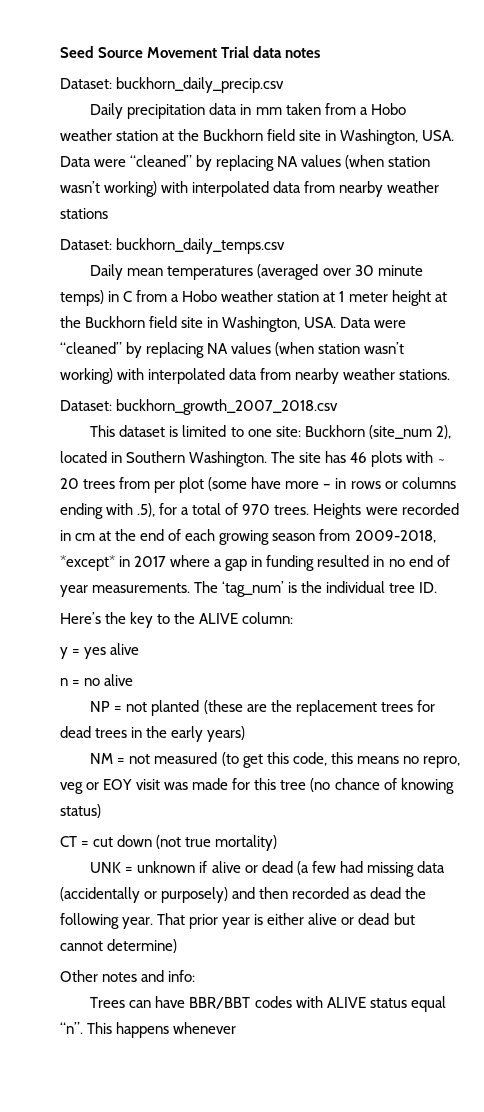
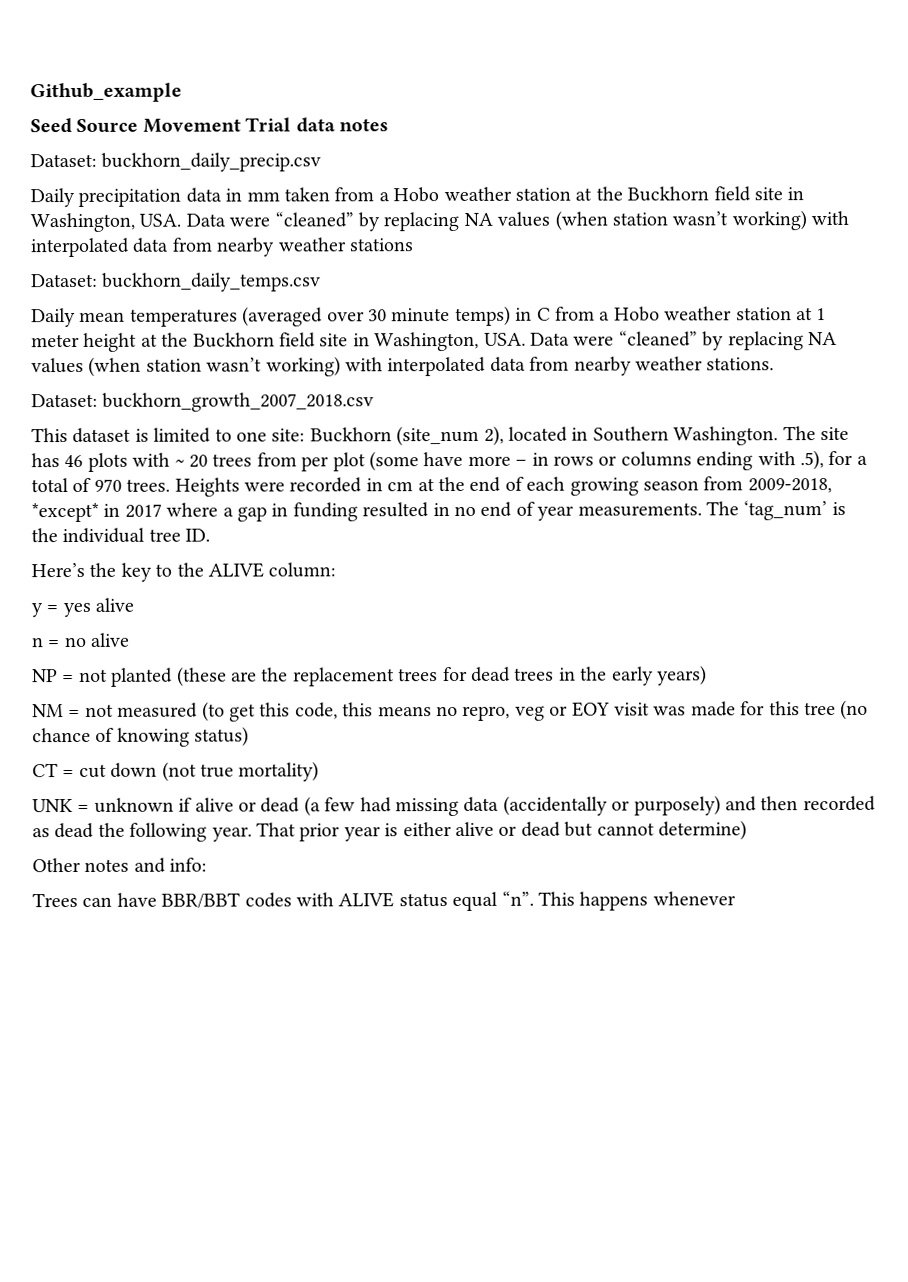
(60, 52) none -> [30,82,182,103] Github_example //

